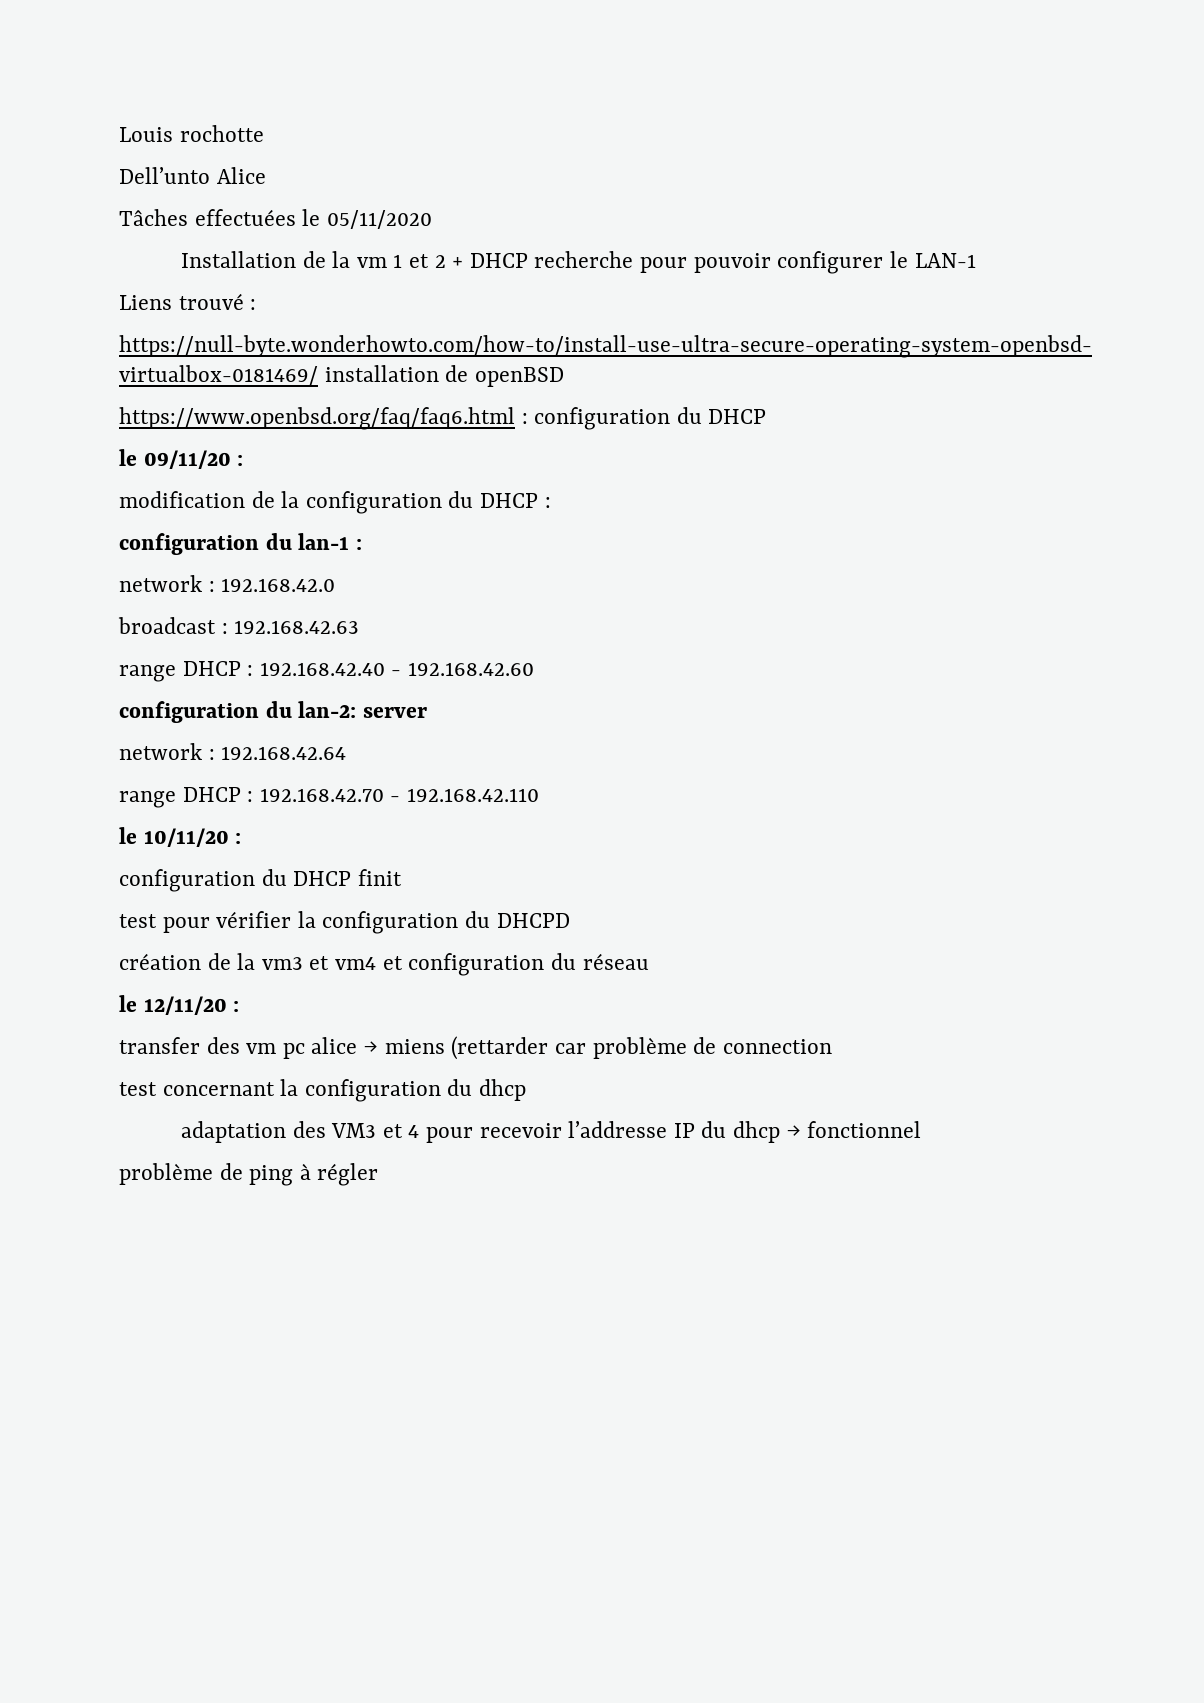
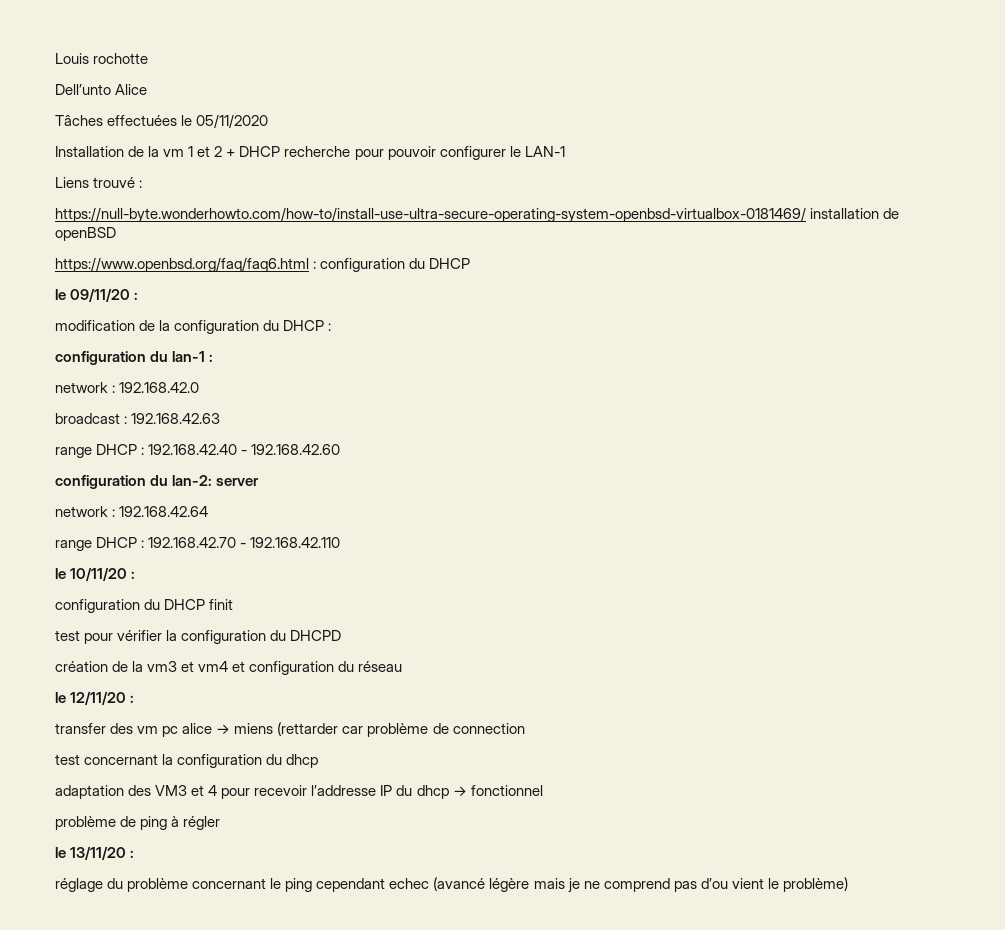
(379, 1174) none -> [55,846,135,860] [55,877,848,893] // le 13/11/20 : // réglage du problème concernant le ping cependant echec (avancé légère mais je ne comprend pas d’ou vient le problème)

